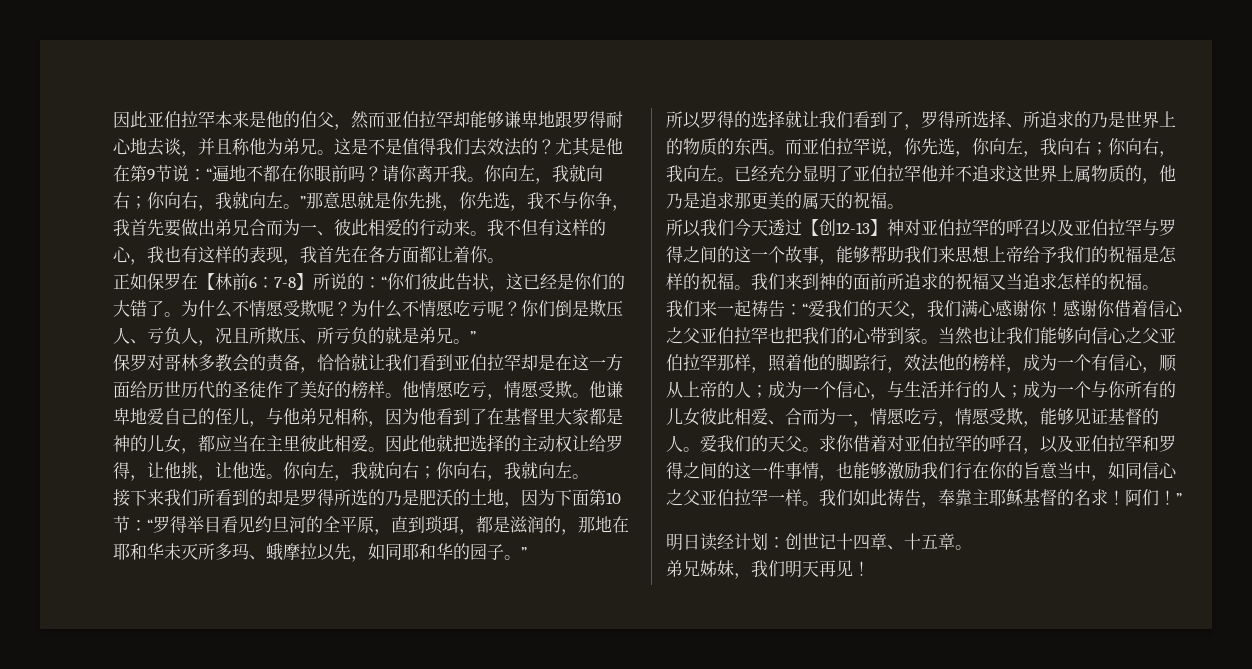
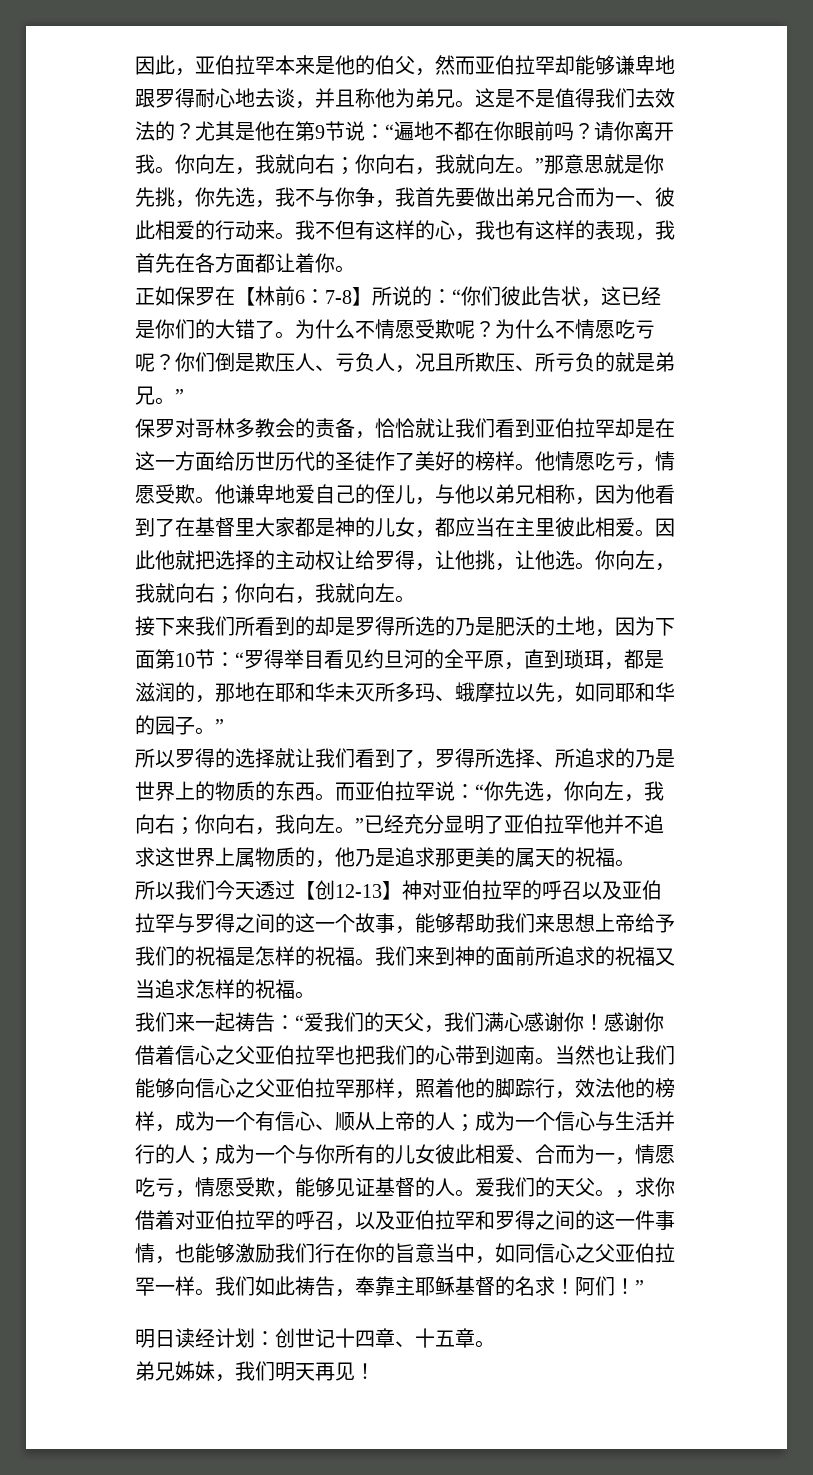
[113,111,147,128] 因此 -> [135,55,195,76] 因此，
(300, 416) none -> [475,486,495,504] 以
[887,151,904,157] ， -> [455,784,484,799] ：“
(734, 179) none -> [355,818,364,832] ”
[904,327,921,345] 家 -> [495,1045,535,1065] 迦南
[1142,367,1159,373] ， -> [315,1124,335,1130] 、
[870,394,887,400] ， -> (595, 1121) none
(819, 449) none -> [615,1190,635,1198] ，

